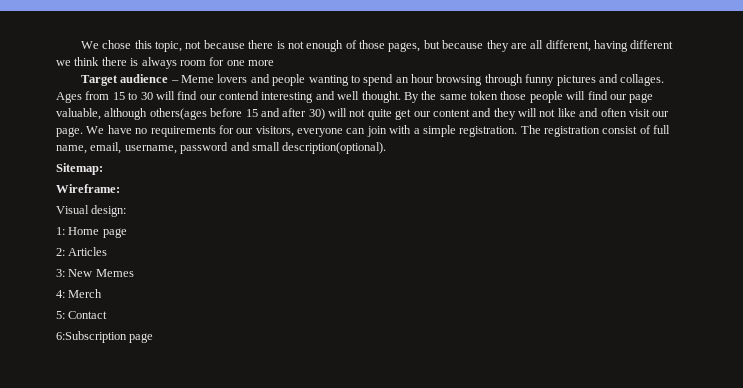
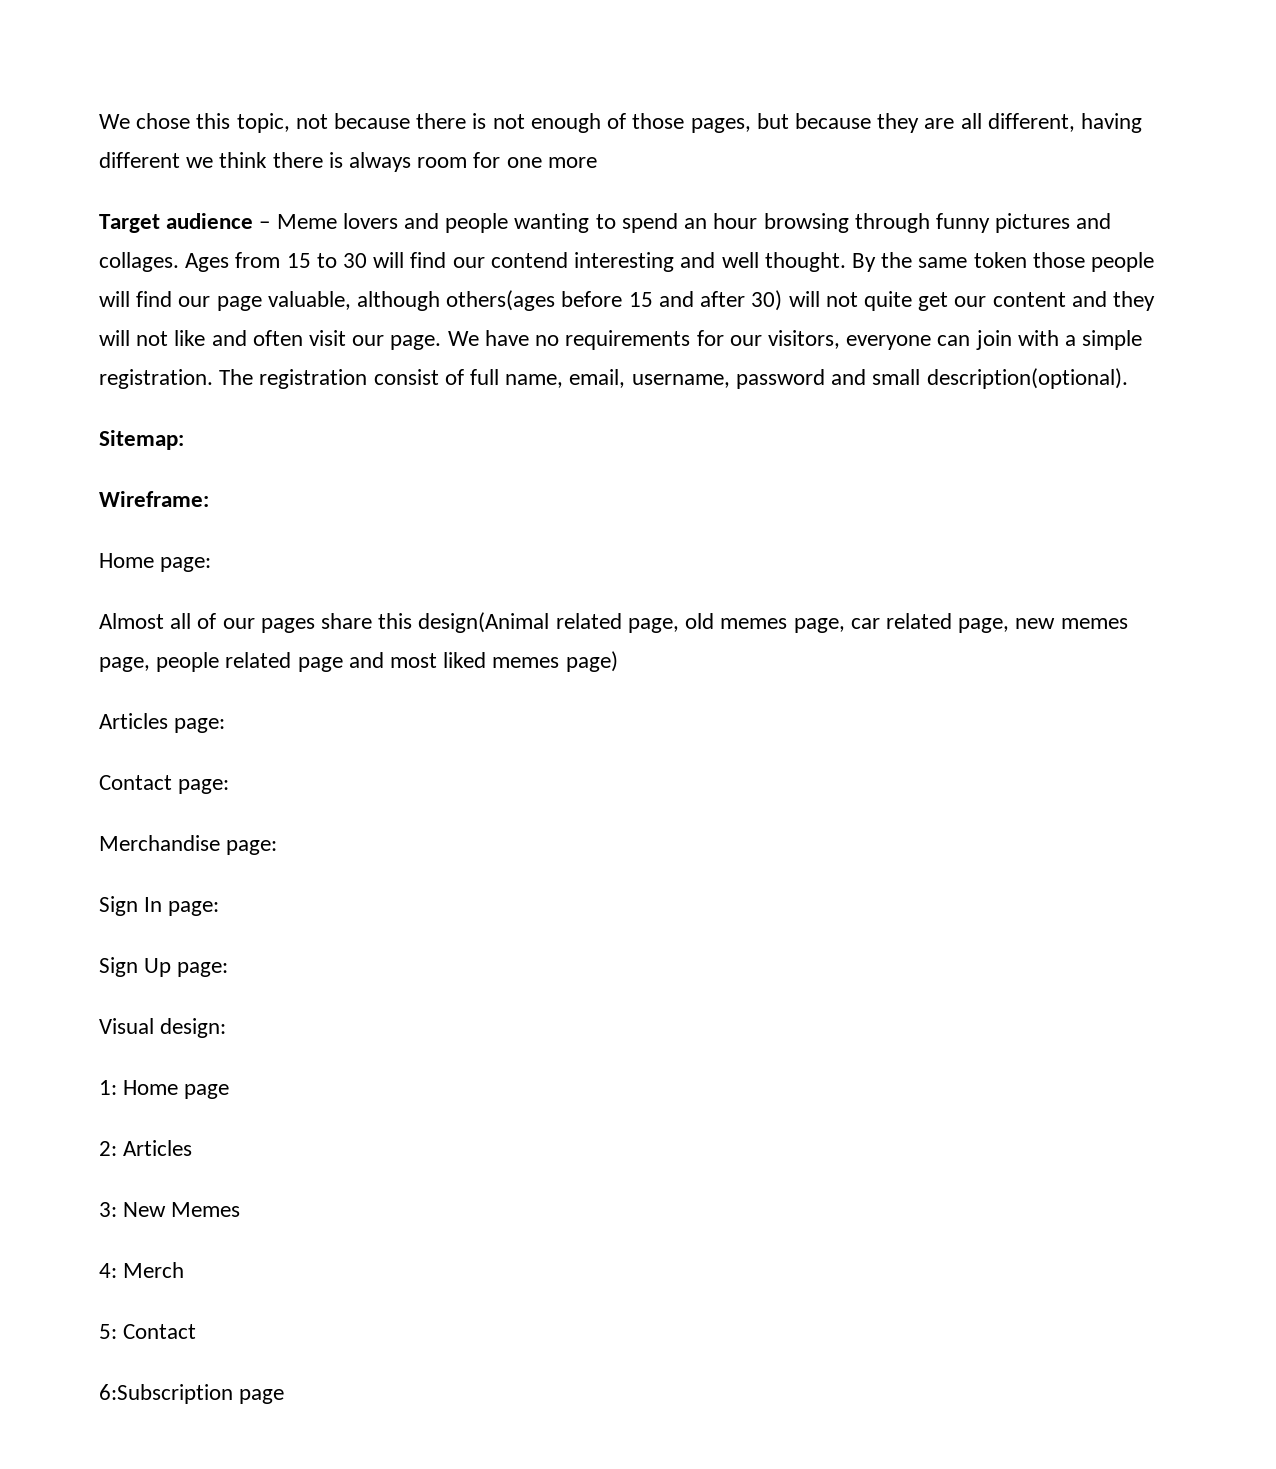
(120, 188) none -> [99,553,212,572] [99,612,1128,633] [99,651,618,672] [99,713,226,733] [99,775,230,794] [99,835,278,855] [99,896,220,916] [99,957,229,977] // Home page: // Almost all of our pages share this design(Animal related page, old memes page, car related page, new memes page, people related page and most liked memes page) // Articles page: // Contact page: // Merchandise page: // Sign In page: // Sign Up page:

